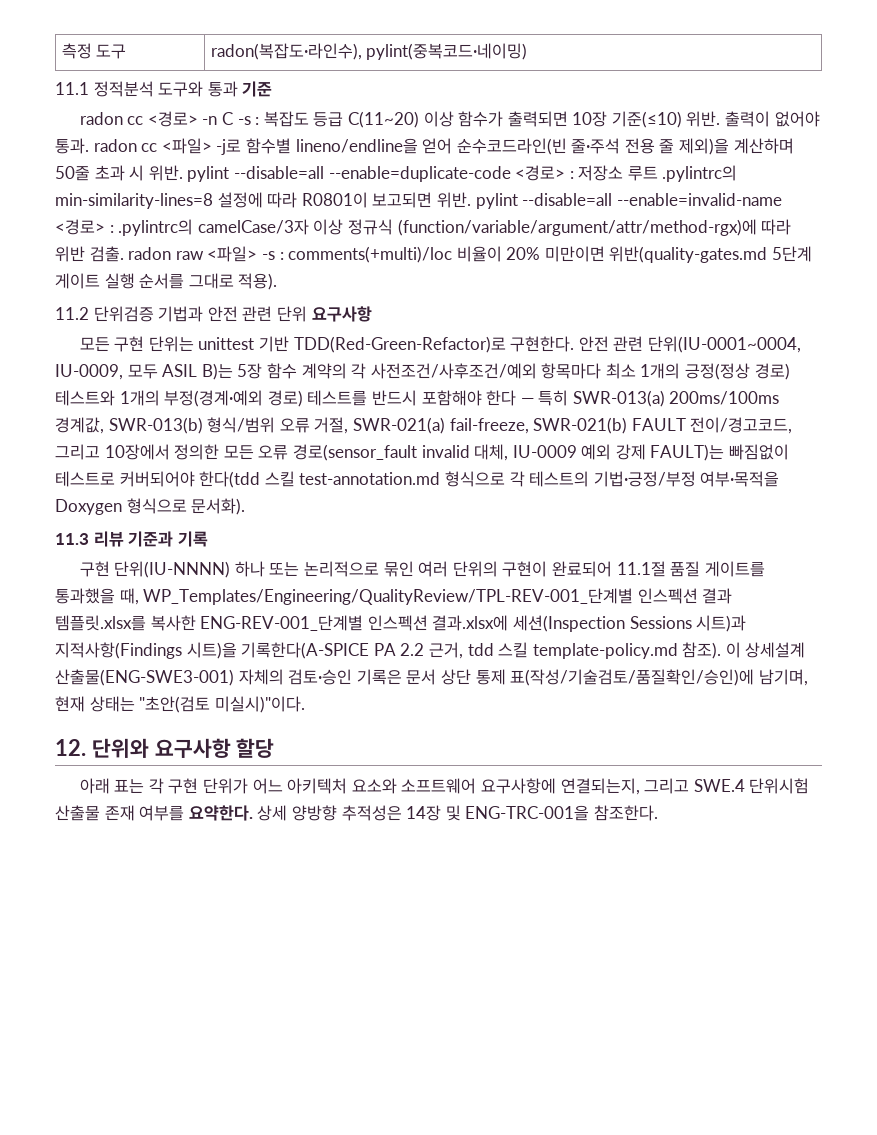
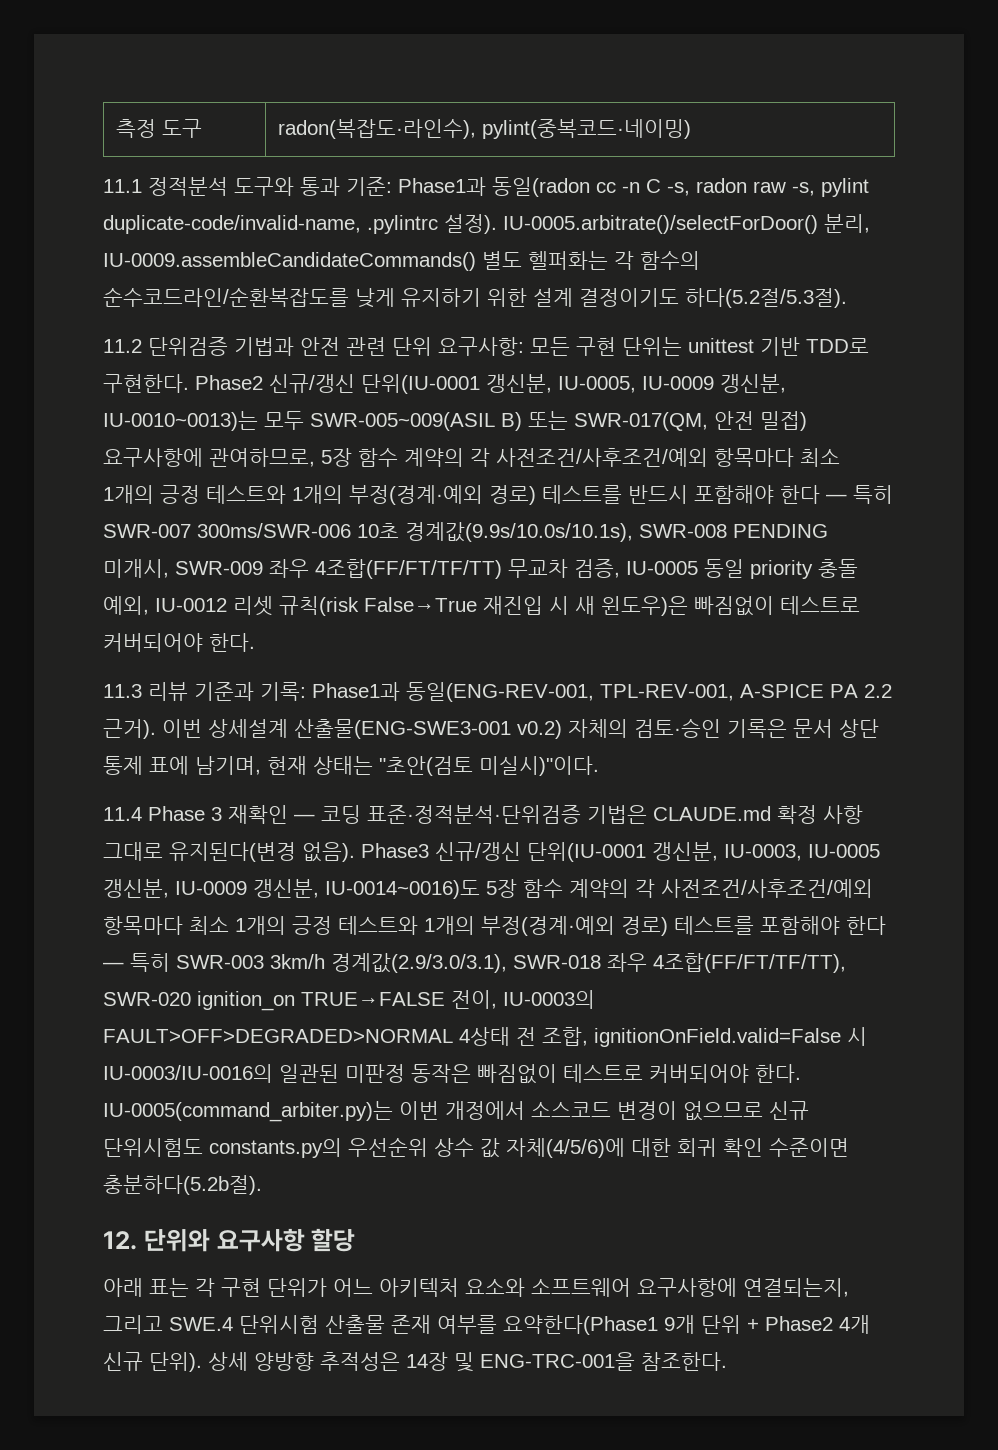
[242,81,273,97] [79,111,820,128] [55,138,794,155] [55,165,738,182] [55,192,782,209] [55,219,792,236] [55,246,813,263] [55,273,278,290] 기준 // radon cc <경로> -n C -s : 복잡도 등급 C(11~20) 이상 함수가 출력되면 10장 기준(≤10) 위반. 출력이 없어야 통과. radon cc <파일> -j로 함수별 lineno/endline을 얻어 순수코드라인(빈 줄·주석 전용 줄 제외)을 계산하며 50줄 초과 시 위반. pylint --disable=all --enable=duplicate-code <경로> : 저장소 루트 .pylintrc의 min-similarity-lines=8 설정에 따라 R0801이 보고되면 위반. pylint --disable=all --enable=invalid-name <경로> : .pylintrc의 camelCase/3자 이상 정규식 (function/variable/argument/attr/method-rgx)에 따라 위반 검출. radon raw <파일> -s : comments(+multi)/loc 비율이 20% 미만이면 위반(quality-gates.md 5단계 게이트 실행 순서를 그대로 적용). -> [346,177,869,197] [103,214,870,234] [103,251,700,271] [103,287,847,308] 기준: Phase1과 동일(radon cc -n C -s, radon raw -s, pylint duplicate-code/invalid-name, .pylintrc 설정). IU-0005.arbitrate()/selectForDoor() 분리, IU-0009.assembleCandidateCommands() 별도 헬퍼화는 각 함수의 순수코드라인/순환복잡도를 낮게 유지하기 위한 설계 결정이기도 하다(5.2절/5.3절).
[311,306,372,322] 요구사항 // -> [438,337,524,356] 요구사항:
[293,336,801,353] [55,363,790,380] TDD(Red-Green-Refactor)로 구현한다. 안전 관련 단위(IU-0001~0004, IU-0009, 모두 ASIL B)는 5장 함수 계약의 각 사전조건/사후조건/예외 항목마다 최소 1개의 긍정(정상 경로) -> [806,338,869,353] [103,374,786,394] [103,411,807,431] [103,448,840,467] [103,485,200,504] TDD로 구현한다. Phase2 신규/갱신 단위(IU-0001 갱신분, IU-0005, IU-0009 갱신분, IU-0010~0013)는 모두 SWR-005~009(ASIL B) 또는 SWR-017(QM, 안전 밀접) 요구사항에 관여하므로, 5장 함수 계약의 각 사전조건/사후조건/예외 항목마다 최소 1개의 긍정
[572,390,780,407] [55,417,793,434] [55,444,790,461] [55,471,780,488] [55,498,246,515] [55,531,208,547] [79,561,765,578] [55,588,733,605] [55,615,747,632] [55,642,806,659] [55,669,234,686] SWR-013(a) 200ms/100ms 경계값, SWR-013(b) 형식/범위 오류 거절, SWR-021(a) fail-freeze, SWR-021(b) FAULT 전이/경고코드, 그리고 10장에서 정의한 모든 오류 경로(sensor_fault invalid 대체, IU-0009 예외 강제 FAULT)는 빠짐없이 테스트로 커버되어야 한다(tdd 스킬 test-annotation.md 형식으로 각 테스트의 기법·긍정/부정 여부·목적을 Doxygen 형식으로 문서화). // 11.3 리뷰 기준과 기록 // 구현 단위(IU-NNNN) 하나 또는 논리적으로 묶인 여러 단위의 구현이 완료되어 11.1절 품질 게이트를 통과했을 때, WP_Templates/Engineering/QualityReview/TPL-REV-001_단계별 인스펙션 결과 템플릿.xlsx를 복사한 ENG-REV-001_단계별 인스펙션 결과.xlsx에 세션(Inspection Sessions 시트)과 지적사항(Findings 시트)을 기록한다(A-SPICE PA 2.2 근거, tdd 스킬 template-policy.md 참조). 이 상세설계 산출물(ENG-SWE3-001) -> [103,522,828,542] [103,559,858,579] [103,596,860,616] [103,633,255,652] [103,682,892,702] [103,719,562,739] SWR-007 300ms/SWR-006 10초 경계값(9.9s/10.0s/10.1s), SWR-008 PENDING 미개시, SWR-009 좌우 4조합(FF/FT/TF/TT) 무교차 검증, IU-0005 동일 priority 충돌 예외, IU-0012 리셋 규칙(risk False→True 재진입 시 새 윈도우)은 빠짐없이 테스트로 커버되어야 한다. // 11.3 리뷰 기준과 기록: Phase1과 동일(ENG-REV-001, TPL-REV-001, A-SPICE PA 2.2 근거). 이번 상세설계 산출물(ENG-SWE3-001 v0.2)
[510,669,755,686] 표(작성/기술검토/품질확인/승인)에 -> [149,756,189,775] 표에
(305, 704) none -> [103,805,863,824] [103,842,880,862] [103,879,873,899] [103,916,886,936] [103,953,846,973] [103,990,595,1011] [103,1027,867,1047] [103,1064,801,1084] [103,1101,809,1122] [103,1137,849,1158] [103,1175,262,1195] // 11.4 Phase 3 재확인 — 코딩 표준·정적분석·단위검증 기법은 CLAUDE.md 확정 사항 그대로 유지된다(변경 없음). Phase3 신규/갱신 단위(IU-0001 갱신분, IU-0003, IU-0005 갱신분, IU-0009 갱신분, IU-0014~0016)도 5장 함수 계약의 각 사전조건/사후조건/예외 항목마다 최소 1개의 긍정 테스트와 1개의 부정(경계·예외 경로) 테스트를 포함해야 한다 — 특히 SWR-003 3km/h 경계값(2.9/3.0/3.1), SWR-018 좌우 4조합(FF/FT/TF/TT), SWR-020 ignition_on TRUE→FALSE 전이, IU-0003의 FAULT>OFF>DEGRADED>NORMAL 4상태 전 조합, ignitionOnField.valid=False 시 IU-0003/IU-0016의 일관된 미판정 동작은 빠짐없이 테스트로 커버되어야 한다. IU-0005(command_arbiter.py)는 이번 개정에서 소스코드 변경이 없으므로 신규 단위시험도 constants.py의 우선순위 상수 값 자체(4/5/6)에 대한 회귀 확인 수준이면 충분하다(5.2b절).
[188,805,253,821] 요약한다. -> [503,1315,870,1335] [103,1352,202,1372] 요약한다(Phase1 9개 단위 + Phase2 4개 신규 단위).

